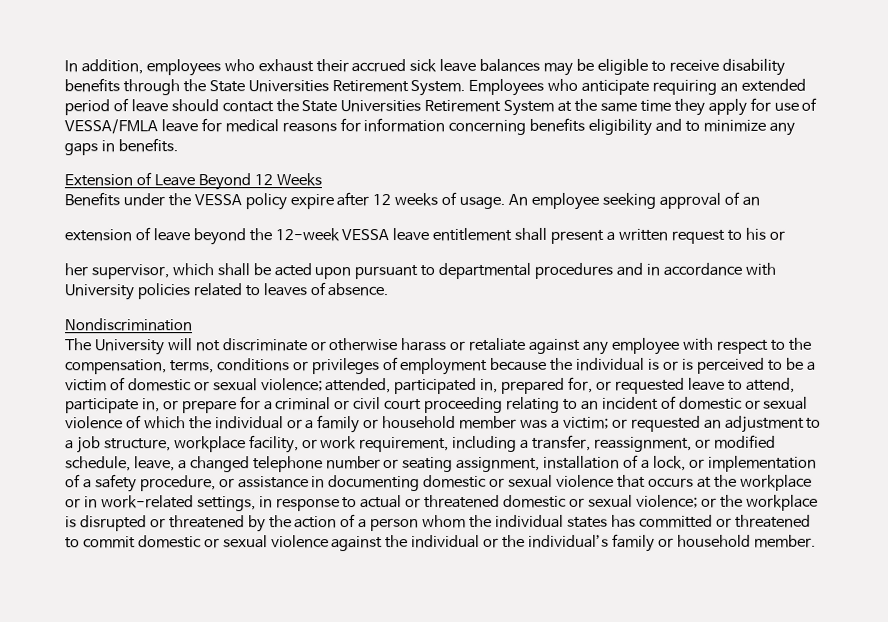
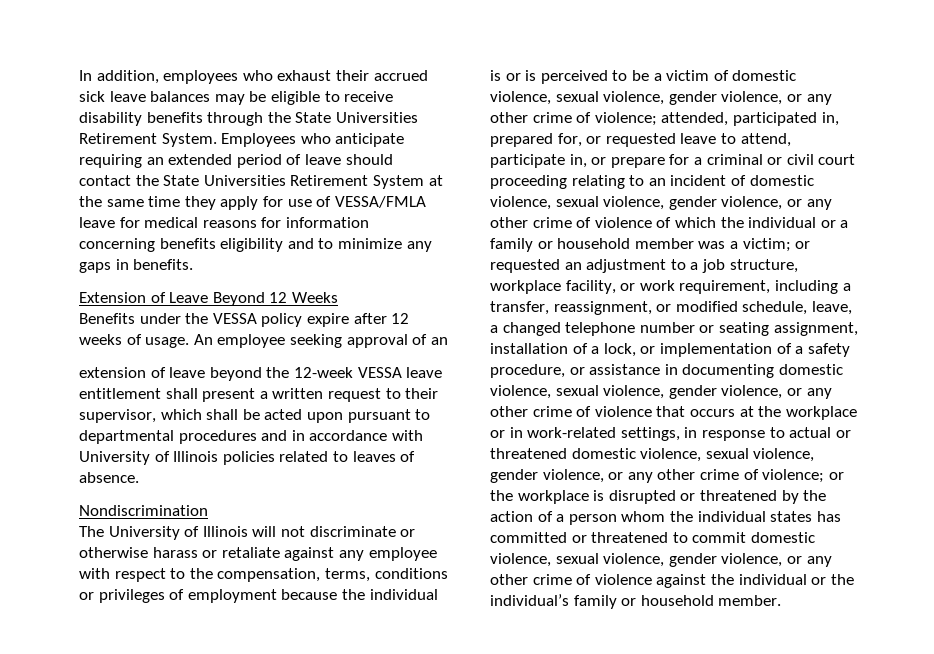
[744,227,785,241] [64,263,88,277] his or // her -> [405,388,439,399] their
(134, 292) none -> [154,451,219,462] of Illinois
(165, 347) none -> [184,526,248,537] of Illinois
[193,378,258,392] or sexual -> [490,91,832,105] [490,112,592,123] violence, sexual violence, gender violence, or any other crime of
[744,396,809,410] or sexual -> [490,196,832,210] [490,217,592,228] violence, sexual violence, gender violence, or any other crime of
[489,474,554,488] or sexual -> [490,385,832,399] [490,406,592,417] violence, sexual violence, gender violence, or any other crime of
[569,494,633,508] or sexual -> [640,448,815,462] [490,469,759,483] violence, sexual violence, gender violence, or any other crime of
[203,535,268,549] or sexual -> [490,553,832,567] [490,574,592,585] violence, sexual violence, gender violence, or any other crime of

